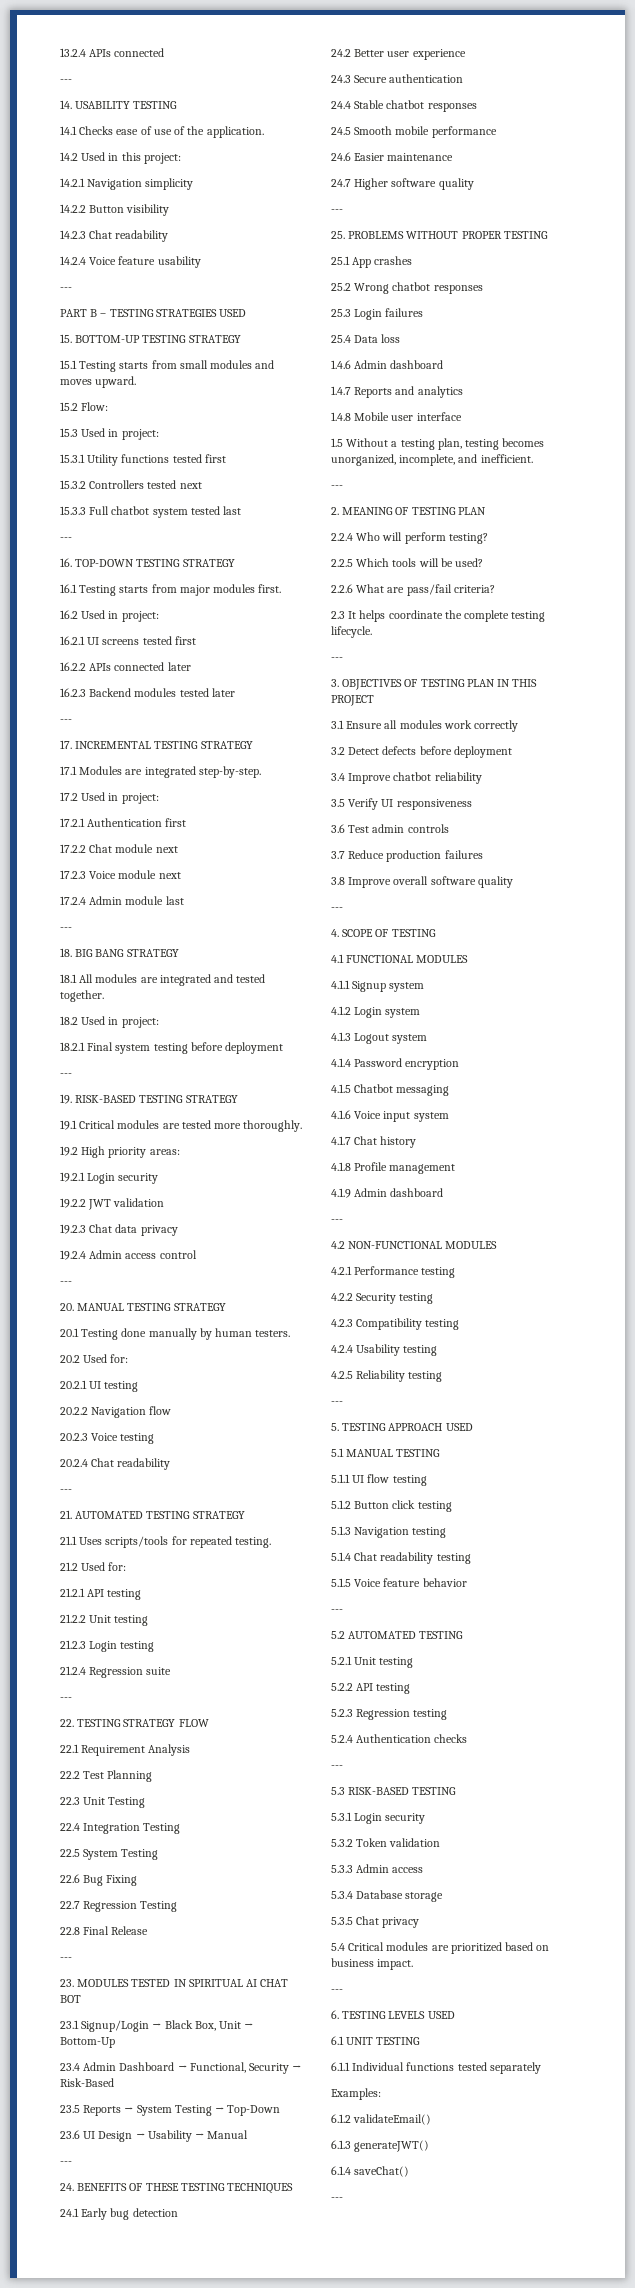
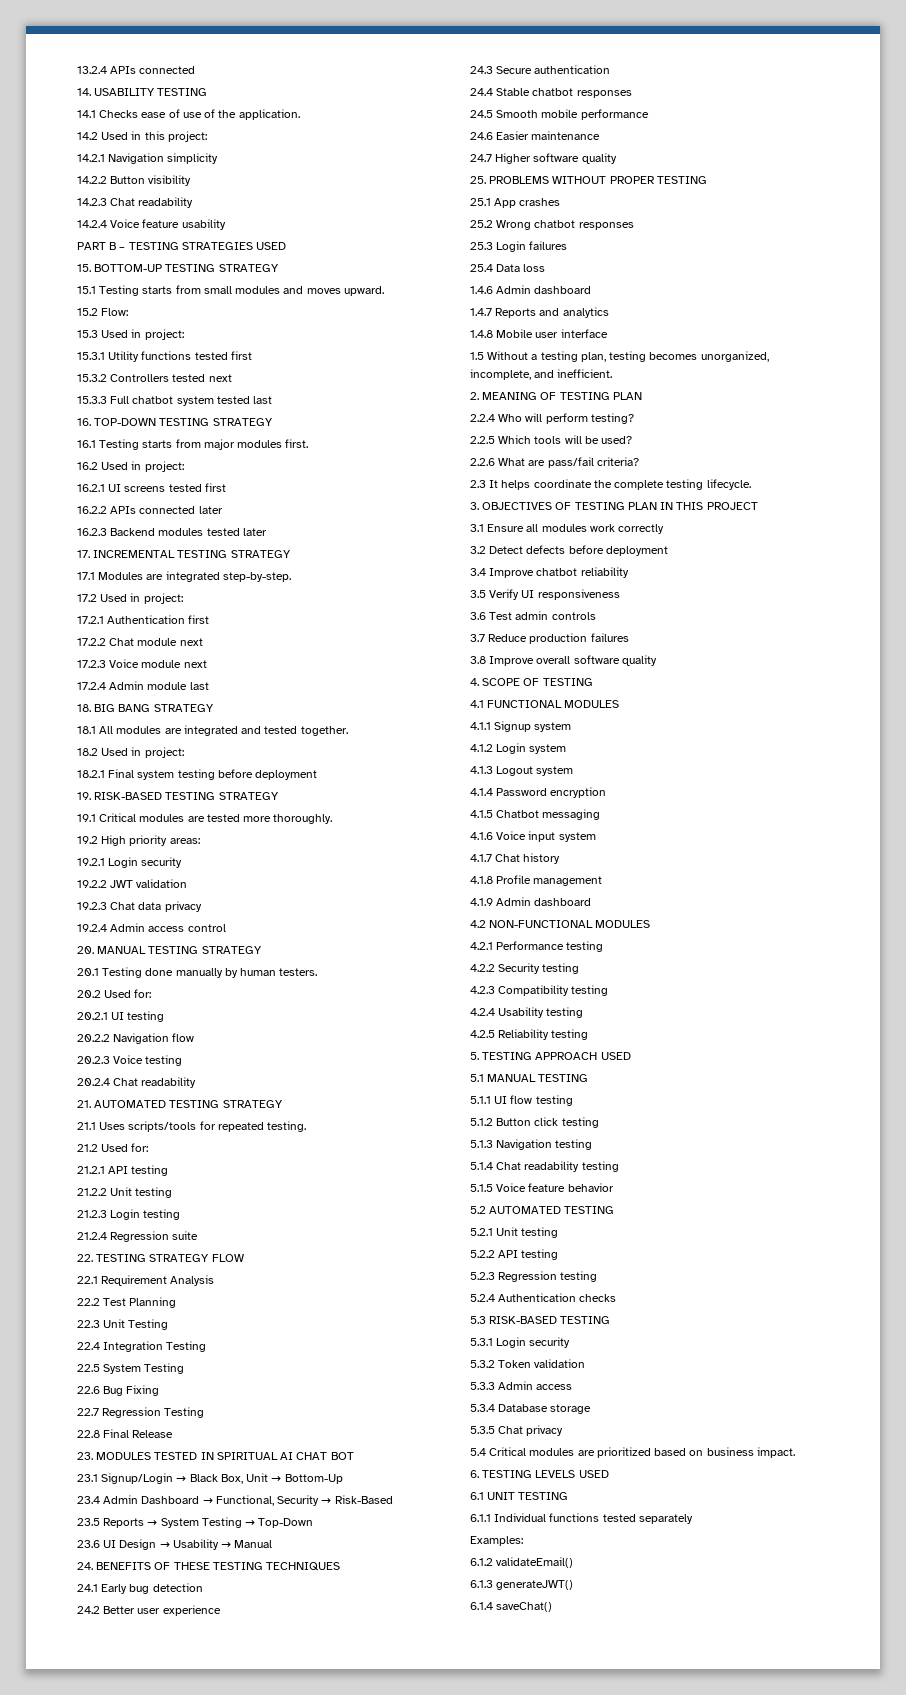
[60,79,72,83] // --- -> (196, 70) none
[60,287,72,291] // --- -> (226, 224) none
[60,537,72,541] // --- -> (273, 400) none
[60,719,72,723] // --- -> (267, 532) none
[60,927,72,931] // --- -> (209, 686) none
[60,1073,72,1077] // --- -> (318, 775) none
[60,1281,72,1285] // --- -> (226, 928) none
[60,1489,72,1493] // --- -> (197, 1082) none
[60,1697,72,1701] // --- -> (199, 1235) none
[60,1957,72,1961] // --- -> (174, 1434) none
[60,2161,72,2165] // --- -> (273, 1544) none
[331,209,343,213] // --- -> (617, 158) none
[331,485,343,489] // --- -> (613, 373) none
[331,657,343,661] // --- -> (751, 484) none
[331,907,343,911] // --- -> (657, 660) none
[331,1219,343,1223] // --- -> (592, 902) none
[331,1401,343,1405] // --- -> (589, 1034) none
[331,1609,343,1613] // --- -> (614, 1187) none
[331,1765,343,1769] // --- -> (617, 1298) none
[331,1989,343,1993] // --- -> (795, 1452) none
[331,2197,343,2201] // --- -> (553, 1607) none

